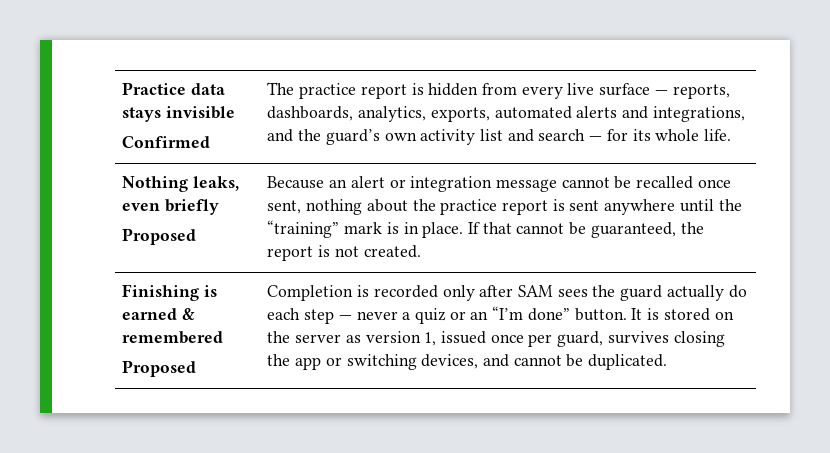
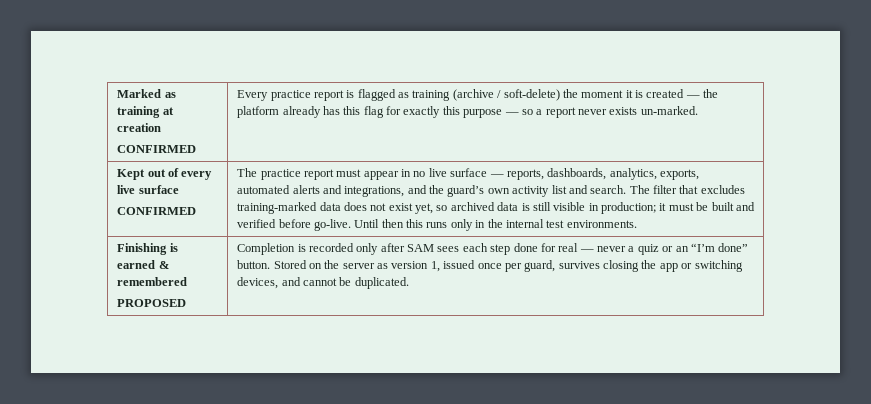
[122,82,226,95] [122,106,236,122] [122,136,211,148] Practice data stays invisible // Confirmed -> [117,89,176,98] [117,106,174,118] [117,123,162,132] [117,145,197,153] [237,89,719,101] [237,106,698,118] [117,168,213,180] [117,185,179,194] [117,207,197,215] Marked as training at creation // CONFIRMED | Every practice report is flagged as training (archive / soft-delete) the moment it is created — the platform already has this flag for exactly this purpose — so a report never exists un-marked. // Kept out of every live surface // CONFIRMED
[411,83,563,99] is hidden from every -> [336,169,426,180] must appear in no
[538,129,732,141] [122,176,240,192] [122,199,220,215] [122,228,197,245] [267,176,731,192] [267,199,742,215] [267,220,704,238] [267,245,421,261] search — for its whole life. // Nothing leaks, even briefly // Proposed | Because an alert or integration message cannot be recalled once sent, nothing about the practice report is sent anywhere until the “training” mark is in place. If that cannot be guaranteed, the report is not created. -> [590,185,745,194] [237,202,755,214] [237,219,637,231] search. The filter that excludes training-marked data does not exist yet, so archived data is still visible in production; it must be built and verified before go-live. Until then this runs only in the internal test environments.
[122,360,197,377] Proposed -> [117,299,187,307] PROPOSED
[592,285,747,301] [267,308,335,324] the guard actually do each step -> [462,243,579,255] each step done for real
[631,308,710,321] It is stored -> [273,260,307,269] Stored

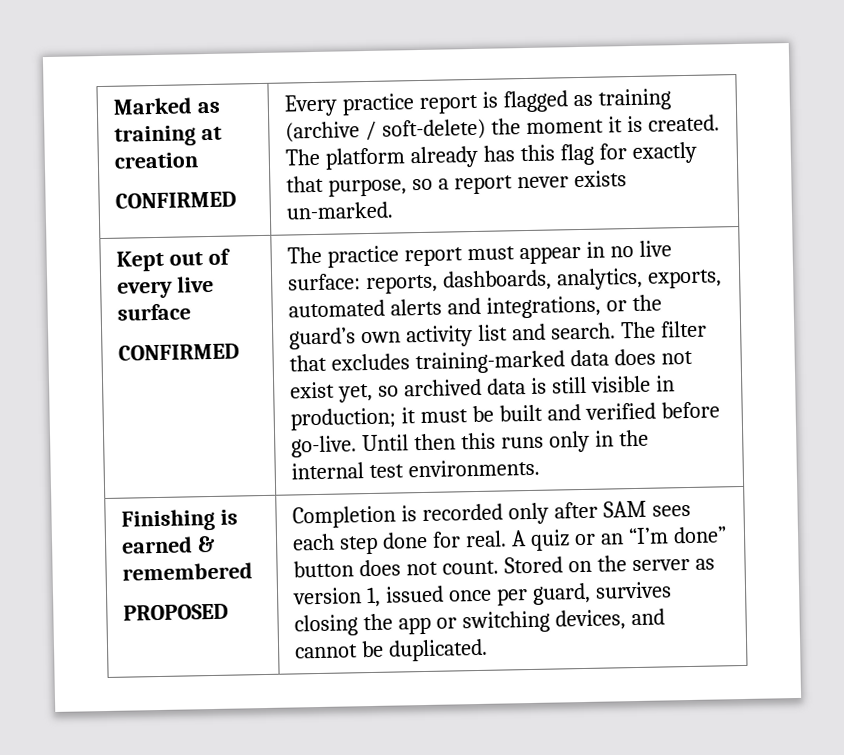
[646,89,719,98] created — the -> [647,114,720,132] [285,148,321,166] created. The
[442,106,519,118] this purpose — -> [286,175,408,197] that purpose,
[450,168,504,177] surface — -> [288,273,362,291] surface:
[407,185,427,194] and -> [606,300,628,312] or
[558,243,635,252] real — never a -> [465,530,527,548] real. A
[237,260,271,269] button. -> [293,559,500,578] button does not count.

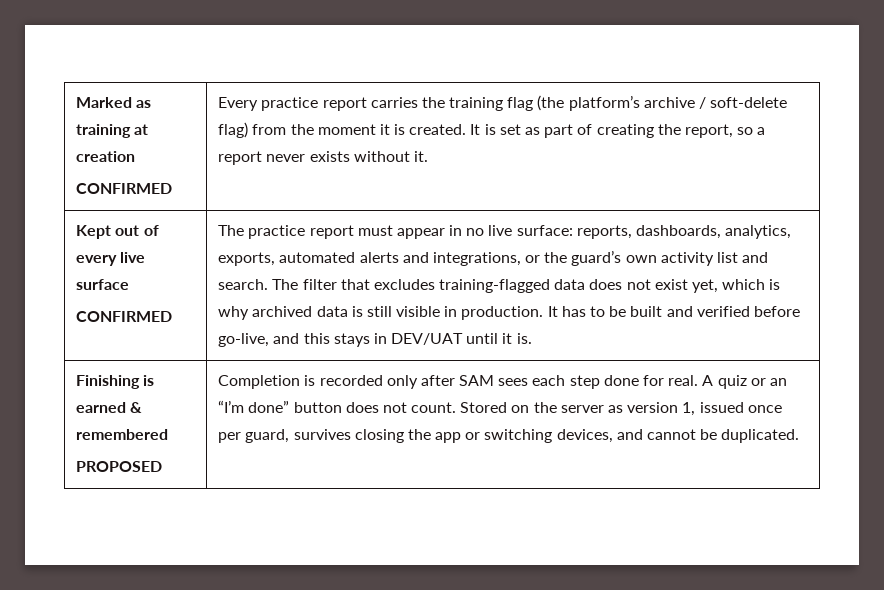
[482,88,671,113] [285,118,487,143] is flagged as training (archive / soft-delete) -> [370,95,788,111] [218,122,287,138] carries the training flag (the platform’s archive / soft-delete flag) from
[285,141,698,170] [286,175,408,197] The platform already has this flag for exactly that purpose, -> [470,124,733,138] It is set as part of creating the report,
[286,201,394,220] un-marked. -> [353,151,428,162] without it.
[415,350,566,375] training-marked -> [439,279,551,293] training-flagged
[378,385,400,397] so -> [722,279,781,290] [218,306,250,320] which is why
[290,407,469,431] production; it must -> [461,306,606,320] production. It has to
[291,429,649,458] [291,458,541,480] go-live. Until then this runs only in the internal test environments. -> [218,333,532,347] go-live, and this stays in DEV/UAT until it is.

